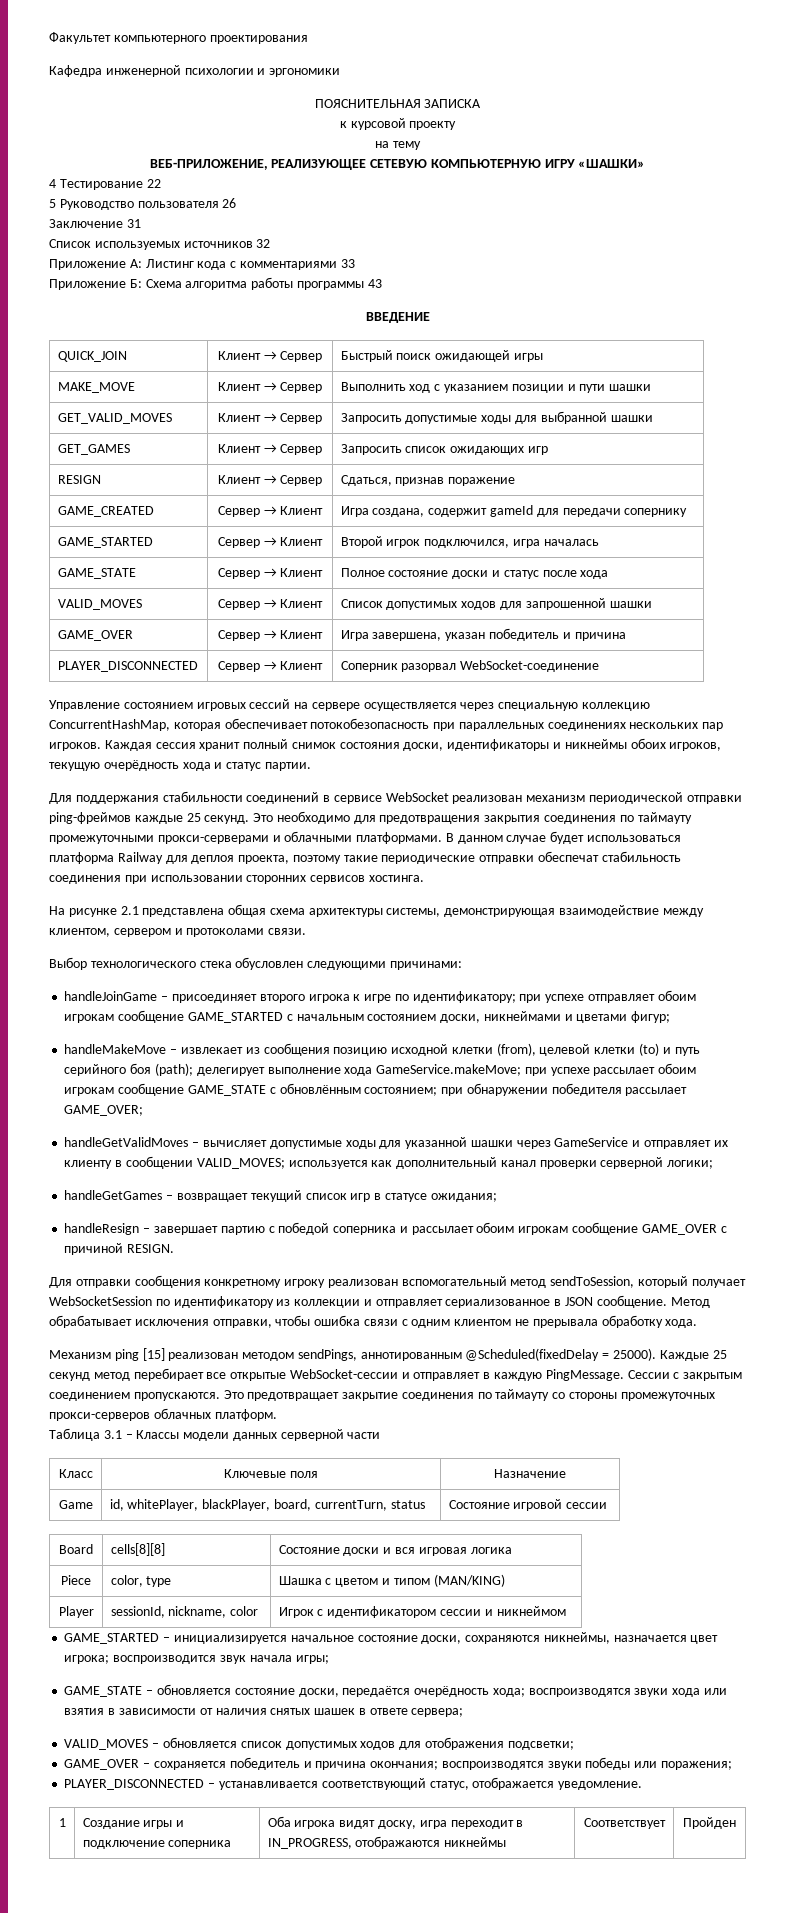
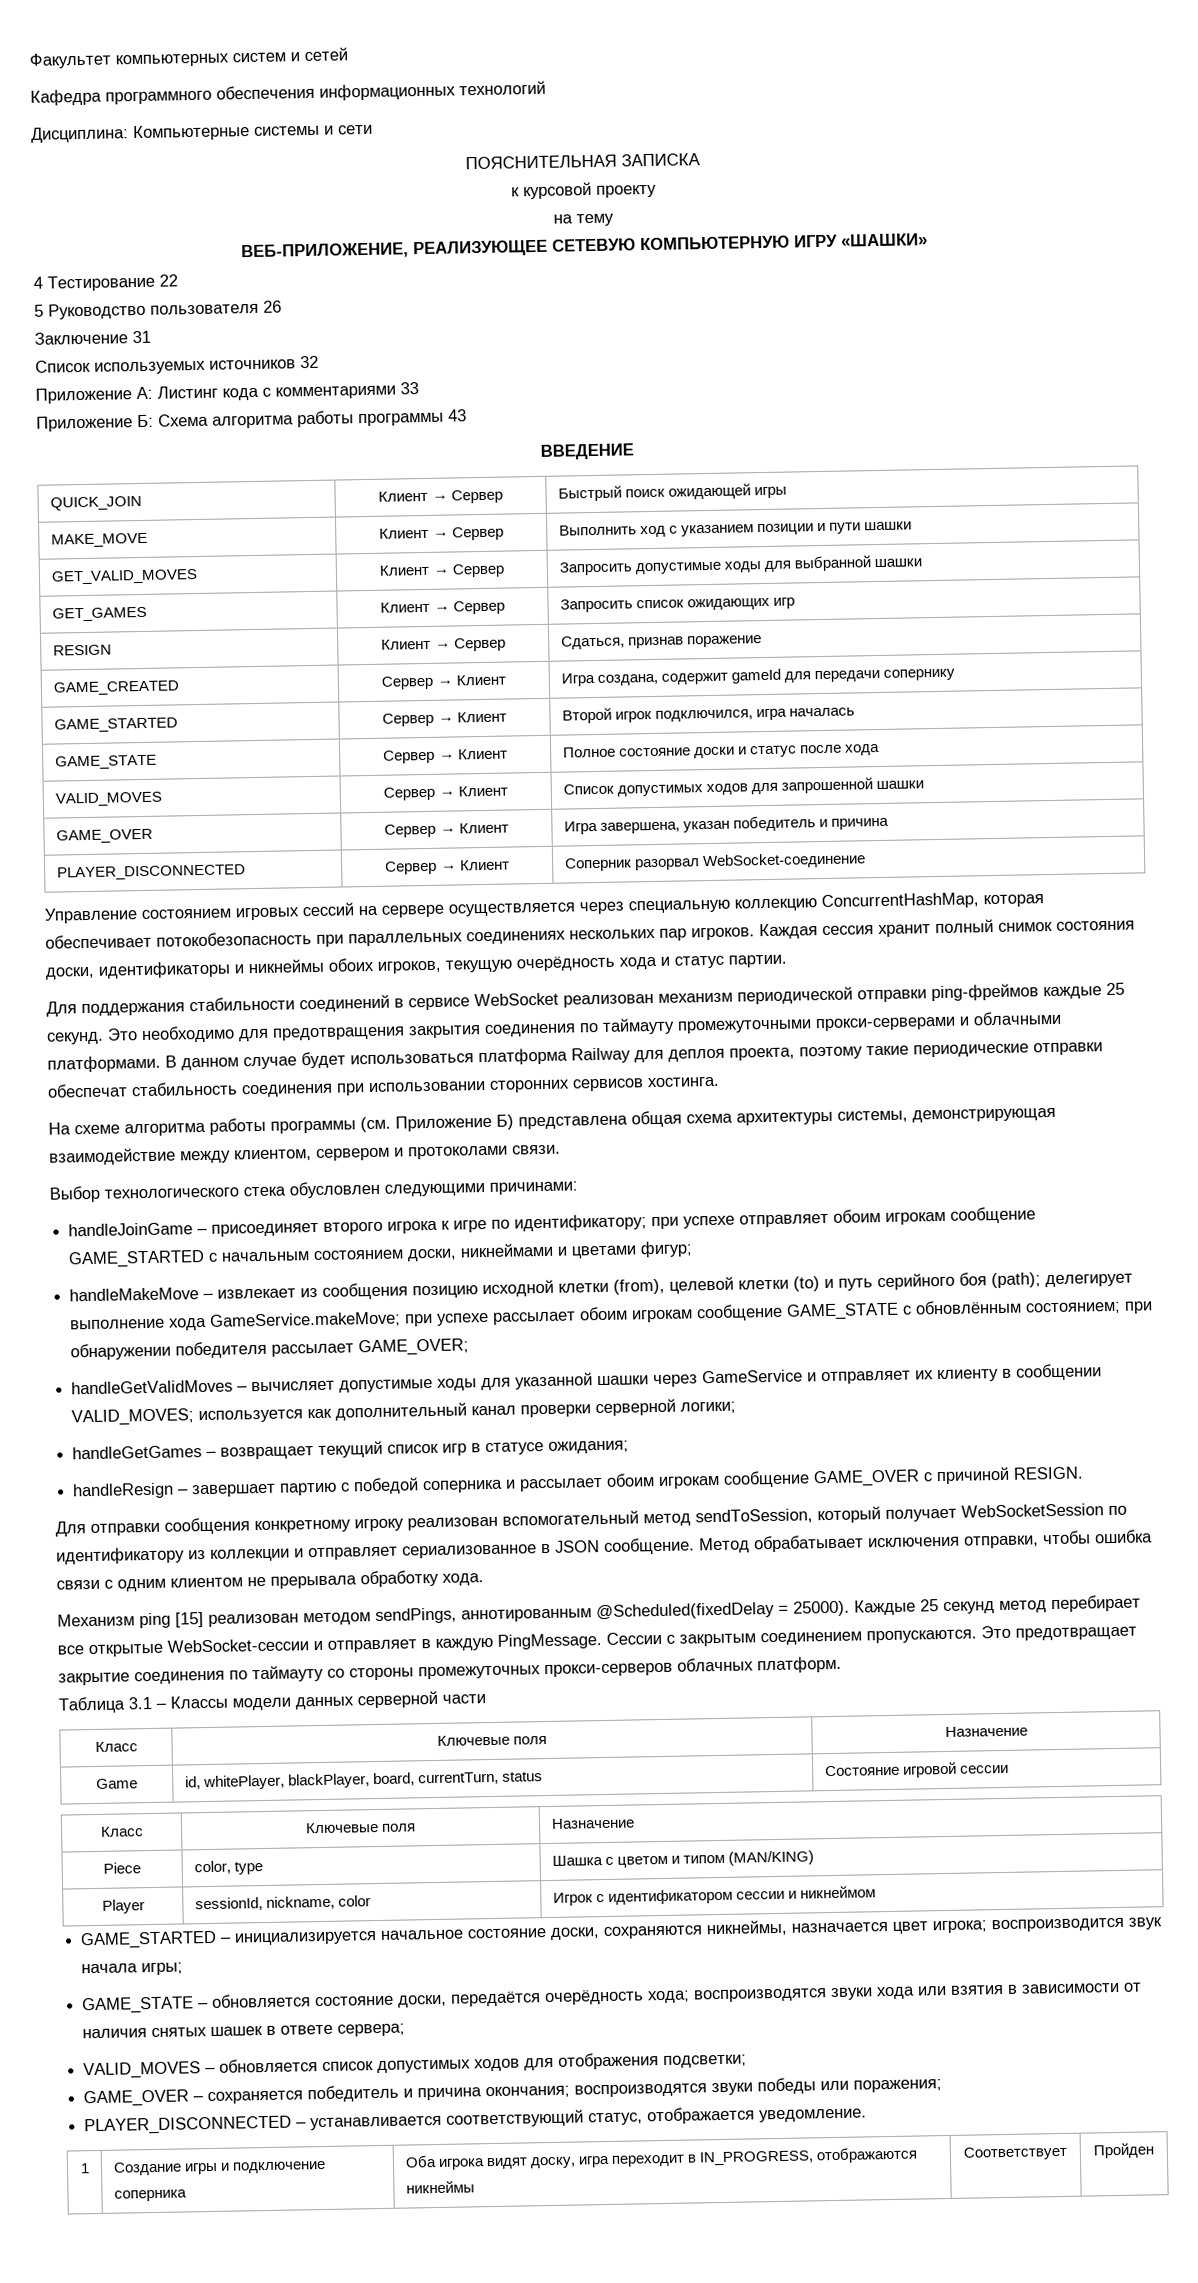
[113,35,308,44] [49,65,341,77] компьютерного проектирования // Кафедра инженерной психологии и эргономики -> [115,47,348,68] [30,80,546,106] [31,124,373,143] компьютерных систем и сетей // Кафедра программного обеспечения информационных технологий // Дисциплина: Компьютерные системы и сети
[68,906,139,917] рисунке 2.1 -> [74,1114,514,1137] схеме алгоритма работы программы (см. Приложение Б)
[59,1544,93,1554] [110,1543,165,1556] [278,1545,512,1556] Board | cells[8][8] | Состояние доски и вся игровая логика -> [100,1826,144,1837] [304,1822,417,1834] [550,1817,635,1829] Класс | Ключевые поля | Назначение

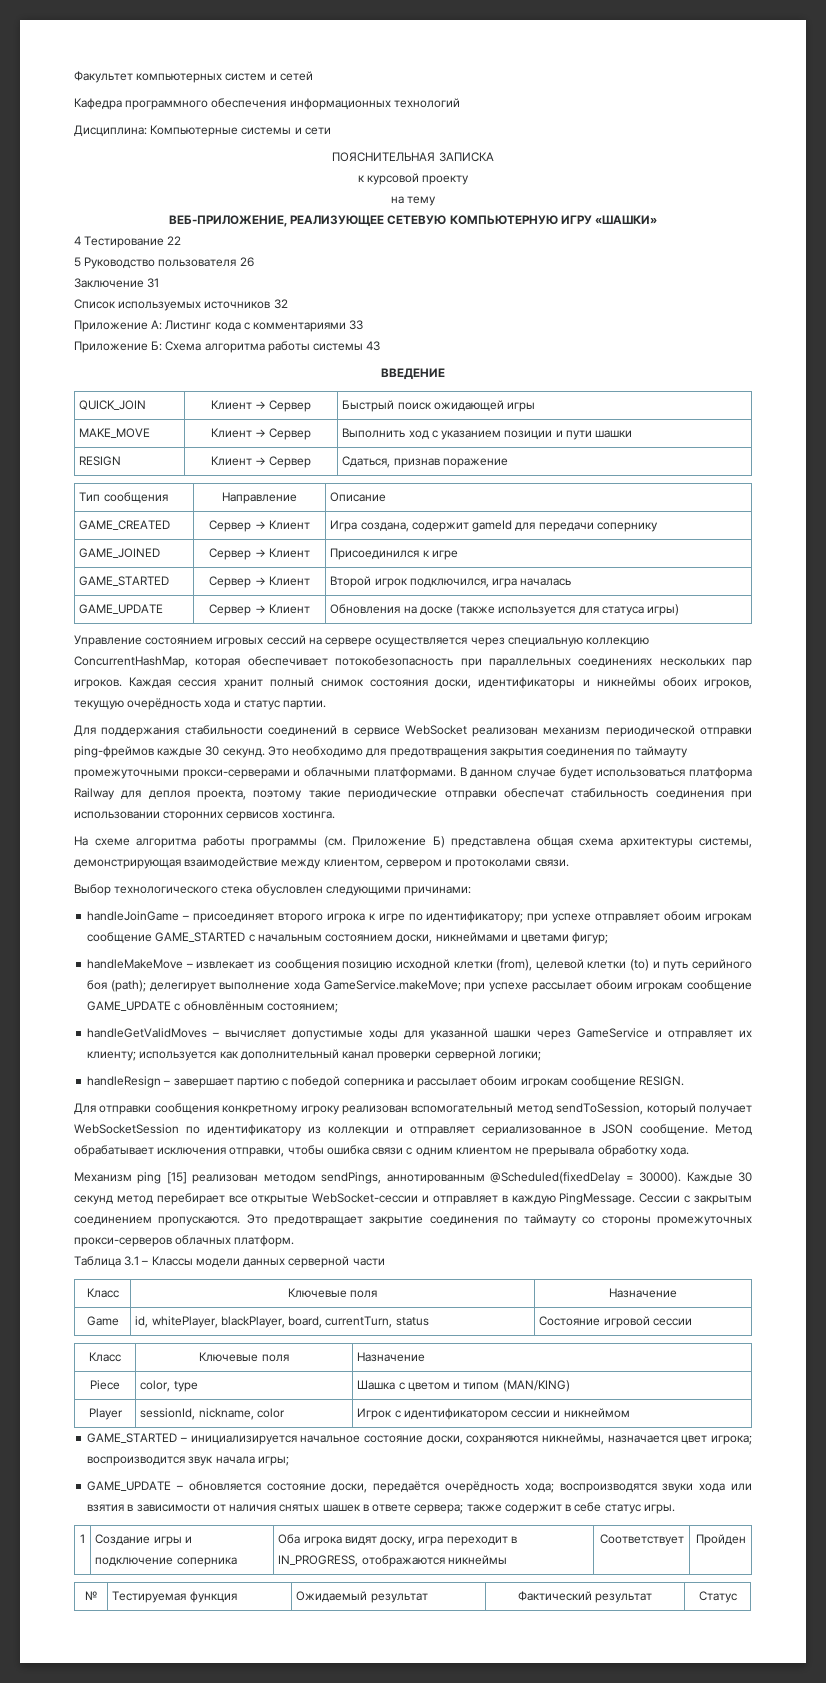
[358,412,444,427] программы -> [313,343,364,351] системы
[50,568,198,585] [379,563,505,578] [558,555,923,576] [51,606,147,622] [380,600,505,615] [559,597,796,613] // GET_VALID_MOVES | Клиент → Сервер | Запросить допустимые ходы для выбранной шашки // GET_GAMES | Клиент → Сервер | Запросить список ожидающих игр -> (632, 434) none
(762, 641) none -> [79,492,168,503] [222,492,297,504] [330,492,387,502] // Тип сообщения | Направление | Описание
(956, 674) none -> [79,548,161,558] [209,548,310,560] [330,548,458,560] // GAME_JOINED | Сервер → Клиент | Присоединился к игре
[54,754,157,770] [383,748,508,764] [562,743,881,759] [54,791,162,807] [383,785,508,801] [562,777,925,797] [55,828,153,844] [384,822,509,838] [563,815,890,835] [56,864,246,881] [385,859,510,875] [564,852,866,872] GAME_STATE | Сервер → Клиент | Полное состояние доски и статус после хода // VALID_MOVES | Сервер → Клиент | Список допустимых ходов для запрошенной шашки // GAME_OVER | Сервер → Клиент | Игра завершена, указан победитель и причина // PLAYER_DISCONNECTED | Сервер → Клиент | Соперник разорвал WebSocket-соединение -> [79,604,164,614] [209,604,310,616] [330,604,679,616] GAME_UPDATE | Сервер → Клиент | Обновления на доске (также используется для статуса игры)
[1106,982,1125,996] 25 -> [205,746,220,756] 30
[786,1302,900,1321] GAME_STATE -> [87,1001,172,1011] GAME_UPDATE
[1124,1301,1154,1314] [70,1338,470,1361] при обнаружении победителя рассылает GAME_OVER; -> (338, 1008) none
[937,1363,1103,1383] [71,1408,195,1427] клиенту в сообщении VALID_MOVES; -> [87,1051,137,1061] клиенту;
[72,1440,630,1460] // handleGetGames – возвращает текущий список игр в статусе ожидания; -> (541, 1056) none
[813,1466,1011,1488] GAME_OVER с причиной -> (636, 1081) none
[793,1599,939,1617] 25000). Каждые 25 -> [639,1172,753,1184] 30000). Каждые 30
[82,1996,195,2015] GAME_STATE -> [87,1481,172,1491] GAME_UPDATE
[83,2052,748,2080] [83,2077,943,2108] [84,2106,868,2136] // VALID_MOVES – обновляется список допустимых ходов для отображения подсветки; // GAME_OVER – сохраняется победитель и причина окончания; воспроизводятся звуки победы или поражения; // PLAYER_DISCONNECTED – устанавливается соответствующий статус, отображается уведомление. -> [466,1502,675,1514] также содержит в себе статус игры.
(1154, 2150) none -> [84,1591,98,1600] [112,1591,237,1603] [296,1591,428,1603] [517,1591,653,1603] [698,1591,737,1603] // № | Тестируемая функция | Ожидаемый результат | Фактический результат | Статус

